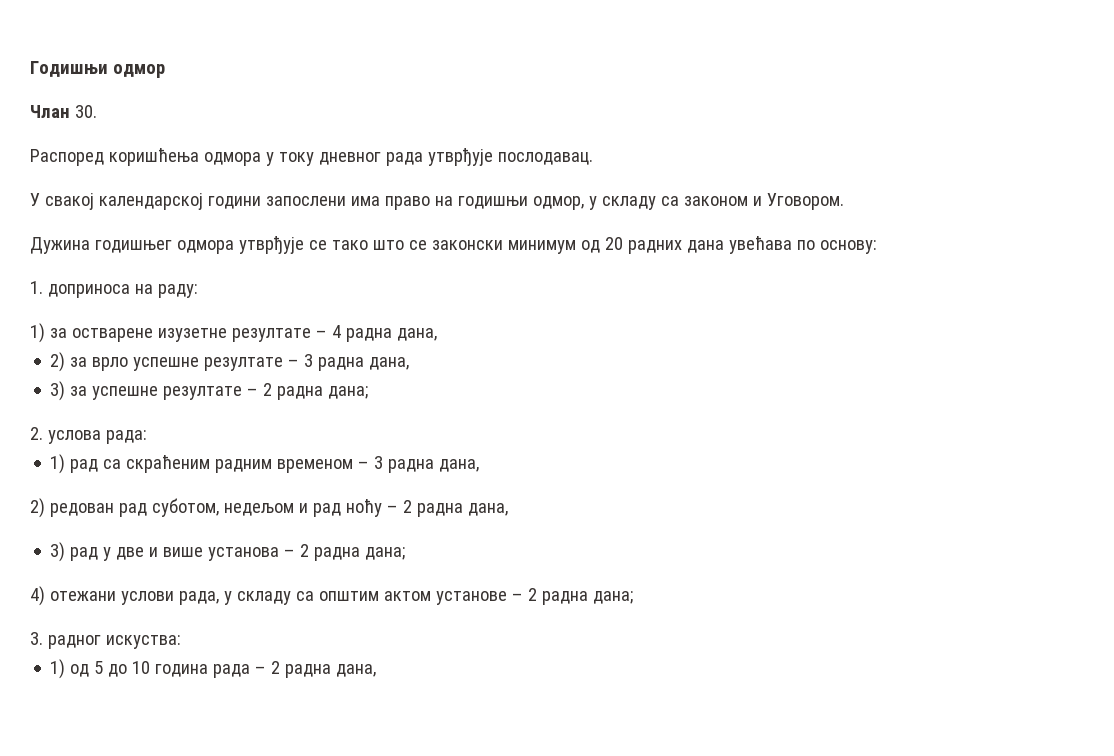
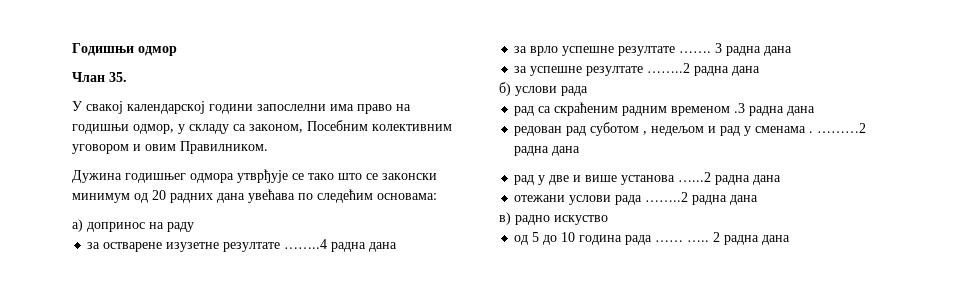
[74,105,97,118] [30,148,593,166] 30. // Распоред коришћења одмора у току дневног рада утврђуjе послодавац. -> [109,72,127,82] 35.
[265,196,346,206] запослени -> [257,104,326,111] запослелни
[683,193,844,210] законом и Уговором. -> [249,120,452,133] [72,141,268,154] законом, Посебним колективним уговором и овим Правилником.
[819,240,877,254] [30,281,198,298] [30,323,437,343] [50,352,66,372] основу: // 1. доприноса на раду: // 1) за остварене изузетне резултате – 4 радна дана, // 2) -> [317,189,437,203] [72,219,194,232] [87,239,398,252] следећим основама: // а) допринос на раду // за остварене изузетне резултате ……..4 радна дана //
[288,354,410,371] [50,381,66,401] – 3 радна дана, // 3) -> [679,43,793,56] ……. 3 радна дана //
[247,383,369,400] [30,427,147,444] [50,454,66,474] – 2 радна дана; // 2. услова рада: // 1) -> [647,63,761,76] [499,82,588,96] ……..2 радна дана // б) услови рада //
[358,456,480,473] [30,498,508,518] [50,542,66,562] – 3 радна дана, // 2) редован рад суботом, недељом и рад ноћу – 2 радна дана, // 3) -> [734,103,816,116] [514,122,867,136] [514,146,581,156] .3 радна дана // редован рад суботом , недељом и рад у сменама . ………2 радна дана //
[284,544,406,561] [30,586,633,606] [30,632,181,649] [50,659,66,679] – 2 радна дана; // 4) отежани услови рада, у складу са општим актом установе – 2 радна дана; // 3. радног искуства: // 1) -> [678,172,782,185] [514,192,759,205] [499,212,608,225] …...2 радна дана // отежани услови рада ……..2 радна дана // в) радно искуство //
[255,661,377,678] – 2 радна дана, -> [655,232,791,245] …… ….. 2 радна дана

